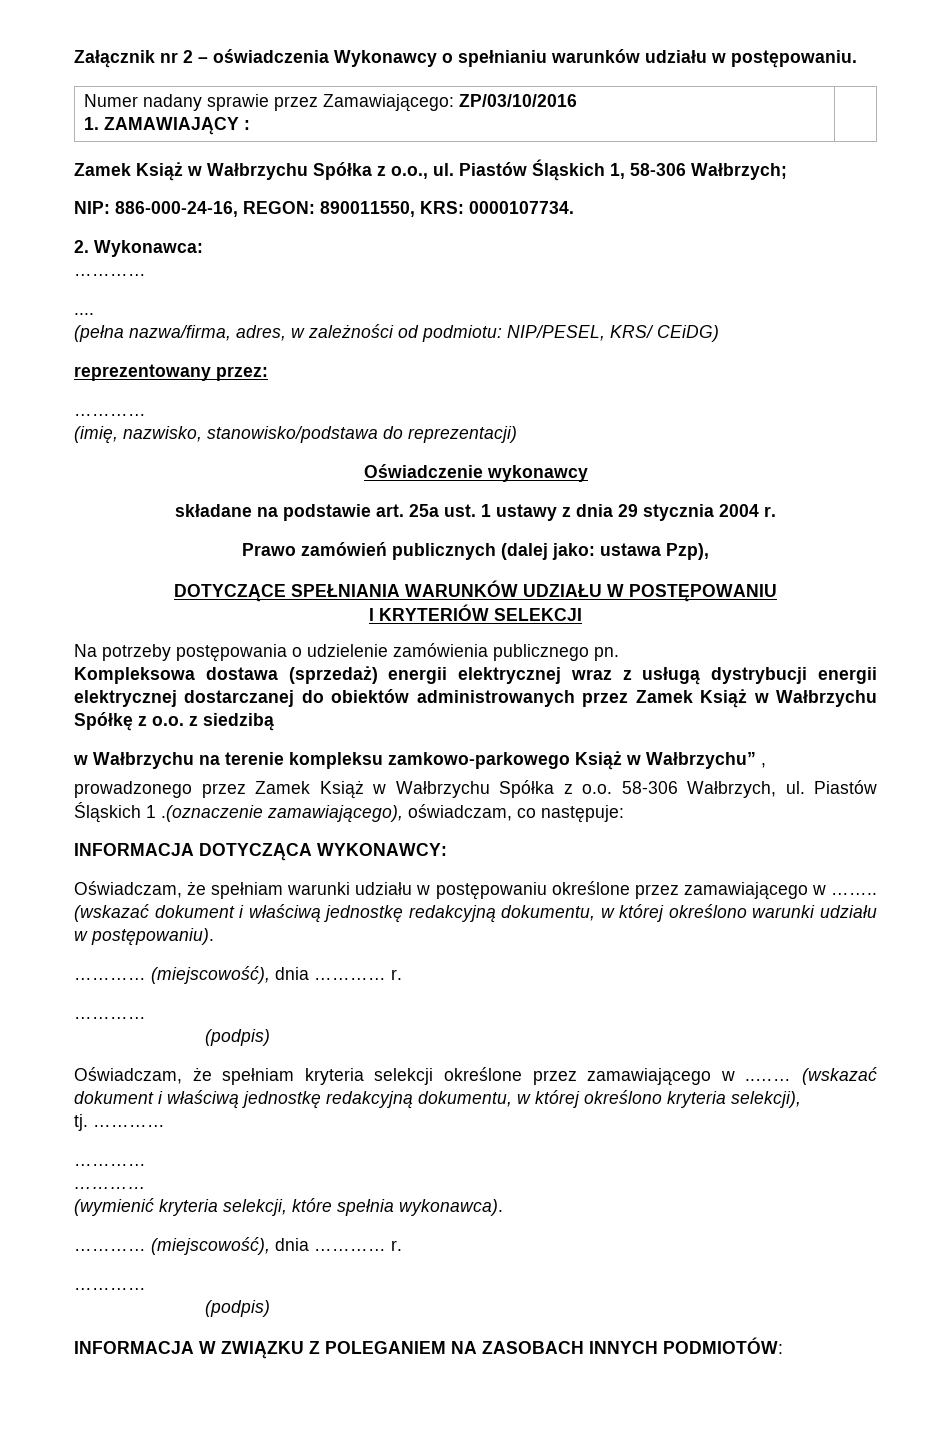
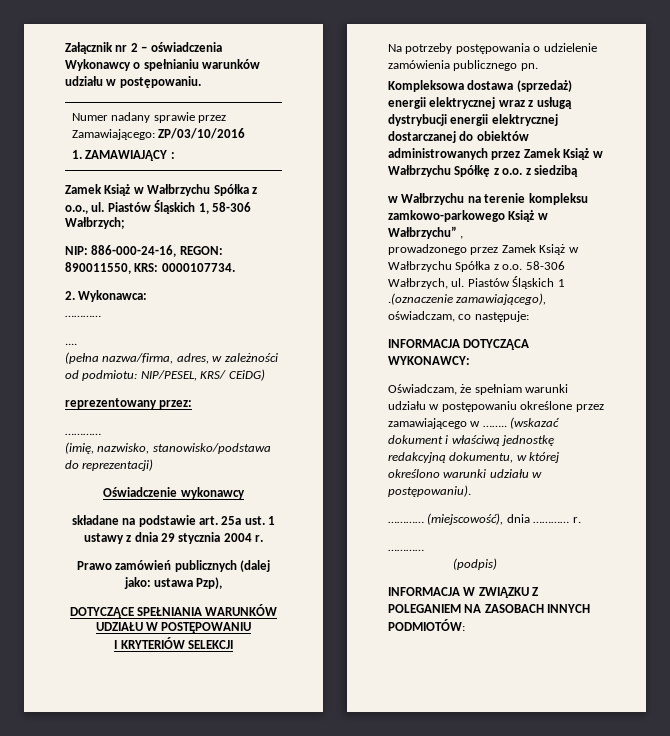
[74,1067,878,1086] [74,1090,801,1109] [74,1114,165,1131] [74,1164,146,1166] [74,1187,146,1189] [74,1198,503,1216] [74,1237,402,1255] [74,1288,146,1290] [204,1300,270,1317] // Oświadczam, że spełniam kryteria selekcji określone przez zamawiającego w ..…… (wskazać dokument i właściwą jednostkę redakcyjną dokumentu, w której określono kryteria selekcji), // tj. ………… // ………… // ………… // (wymienić kryteria selekcji, które spełnia wykonawca). // ………… (miejscowość), dnia ………… r. // ………… // (podpis) -> (498, 564) none

